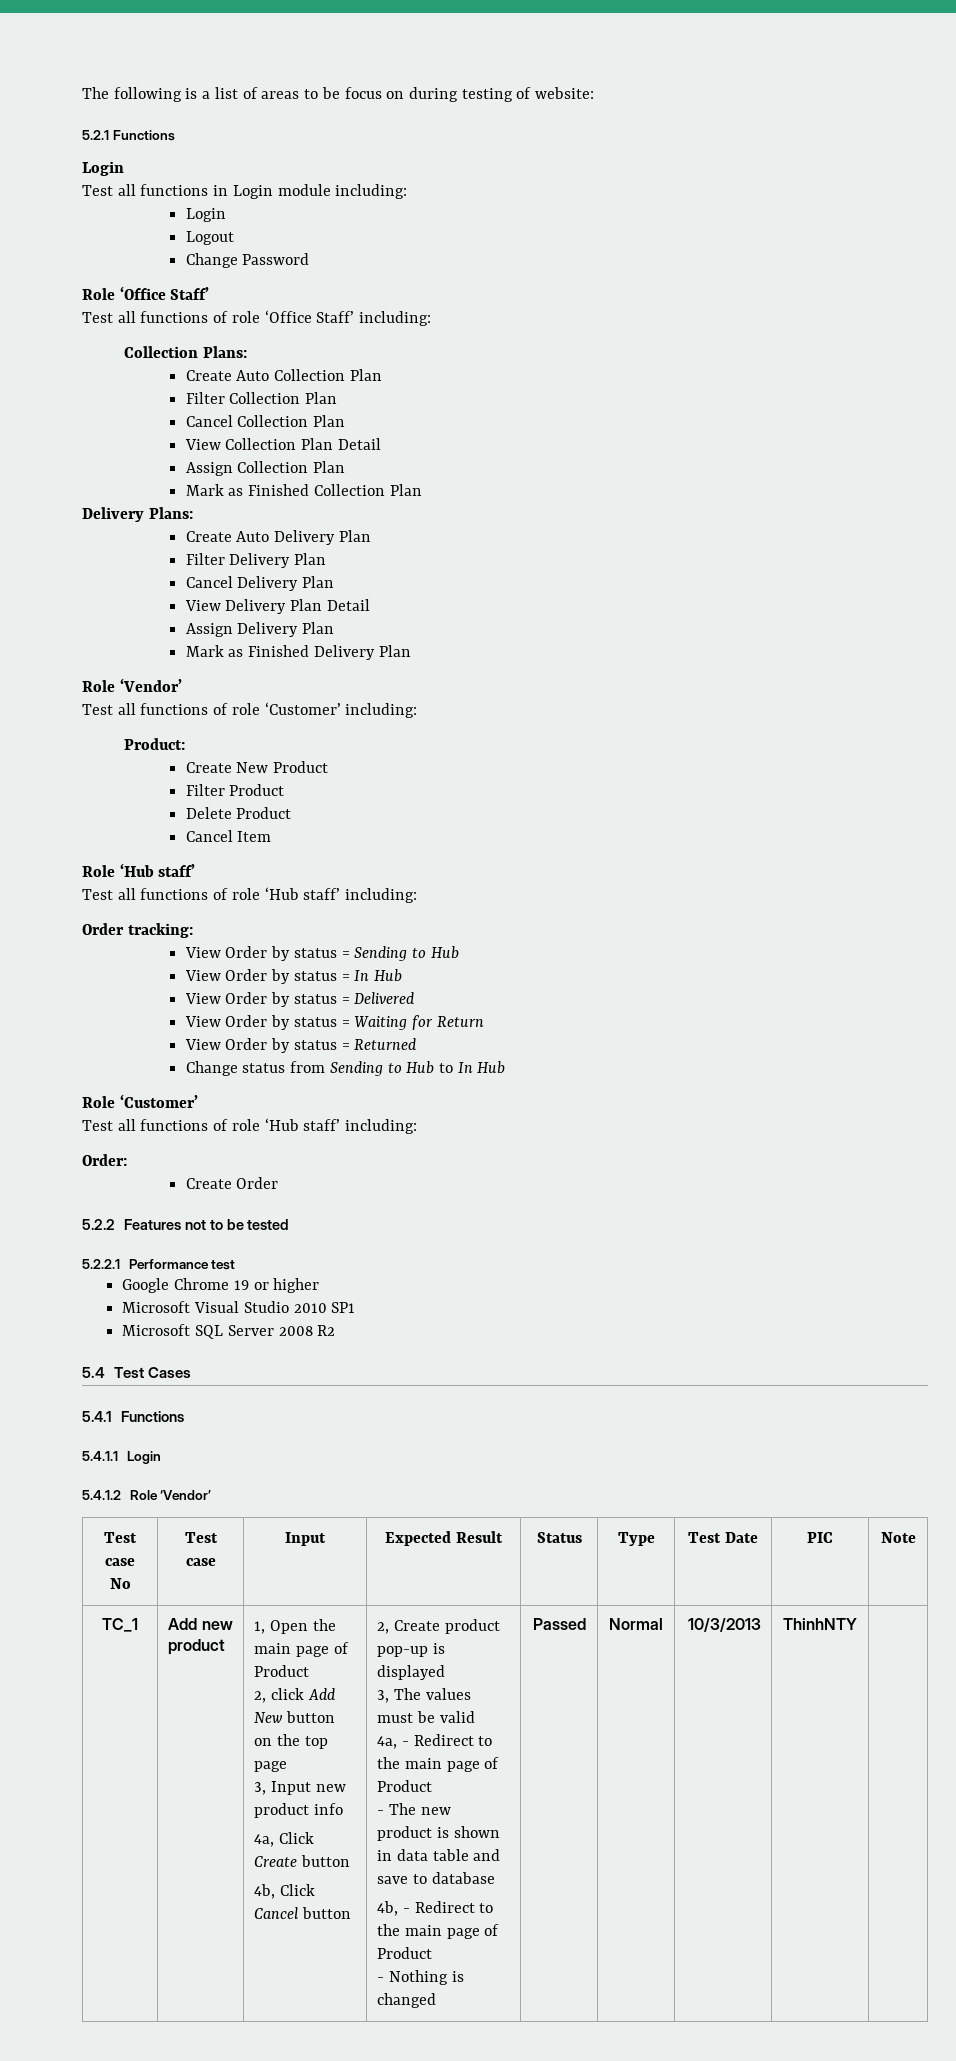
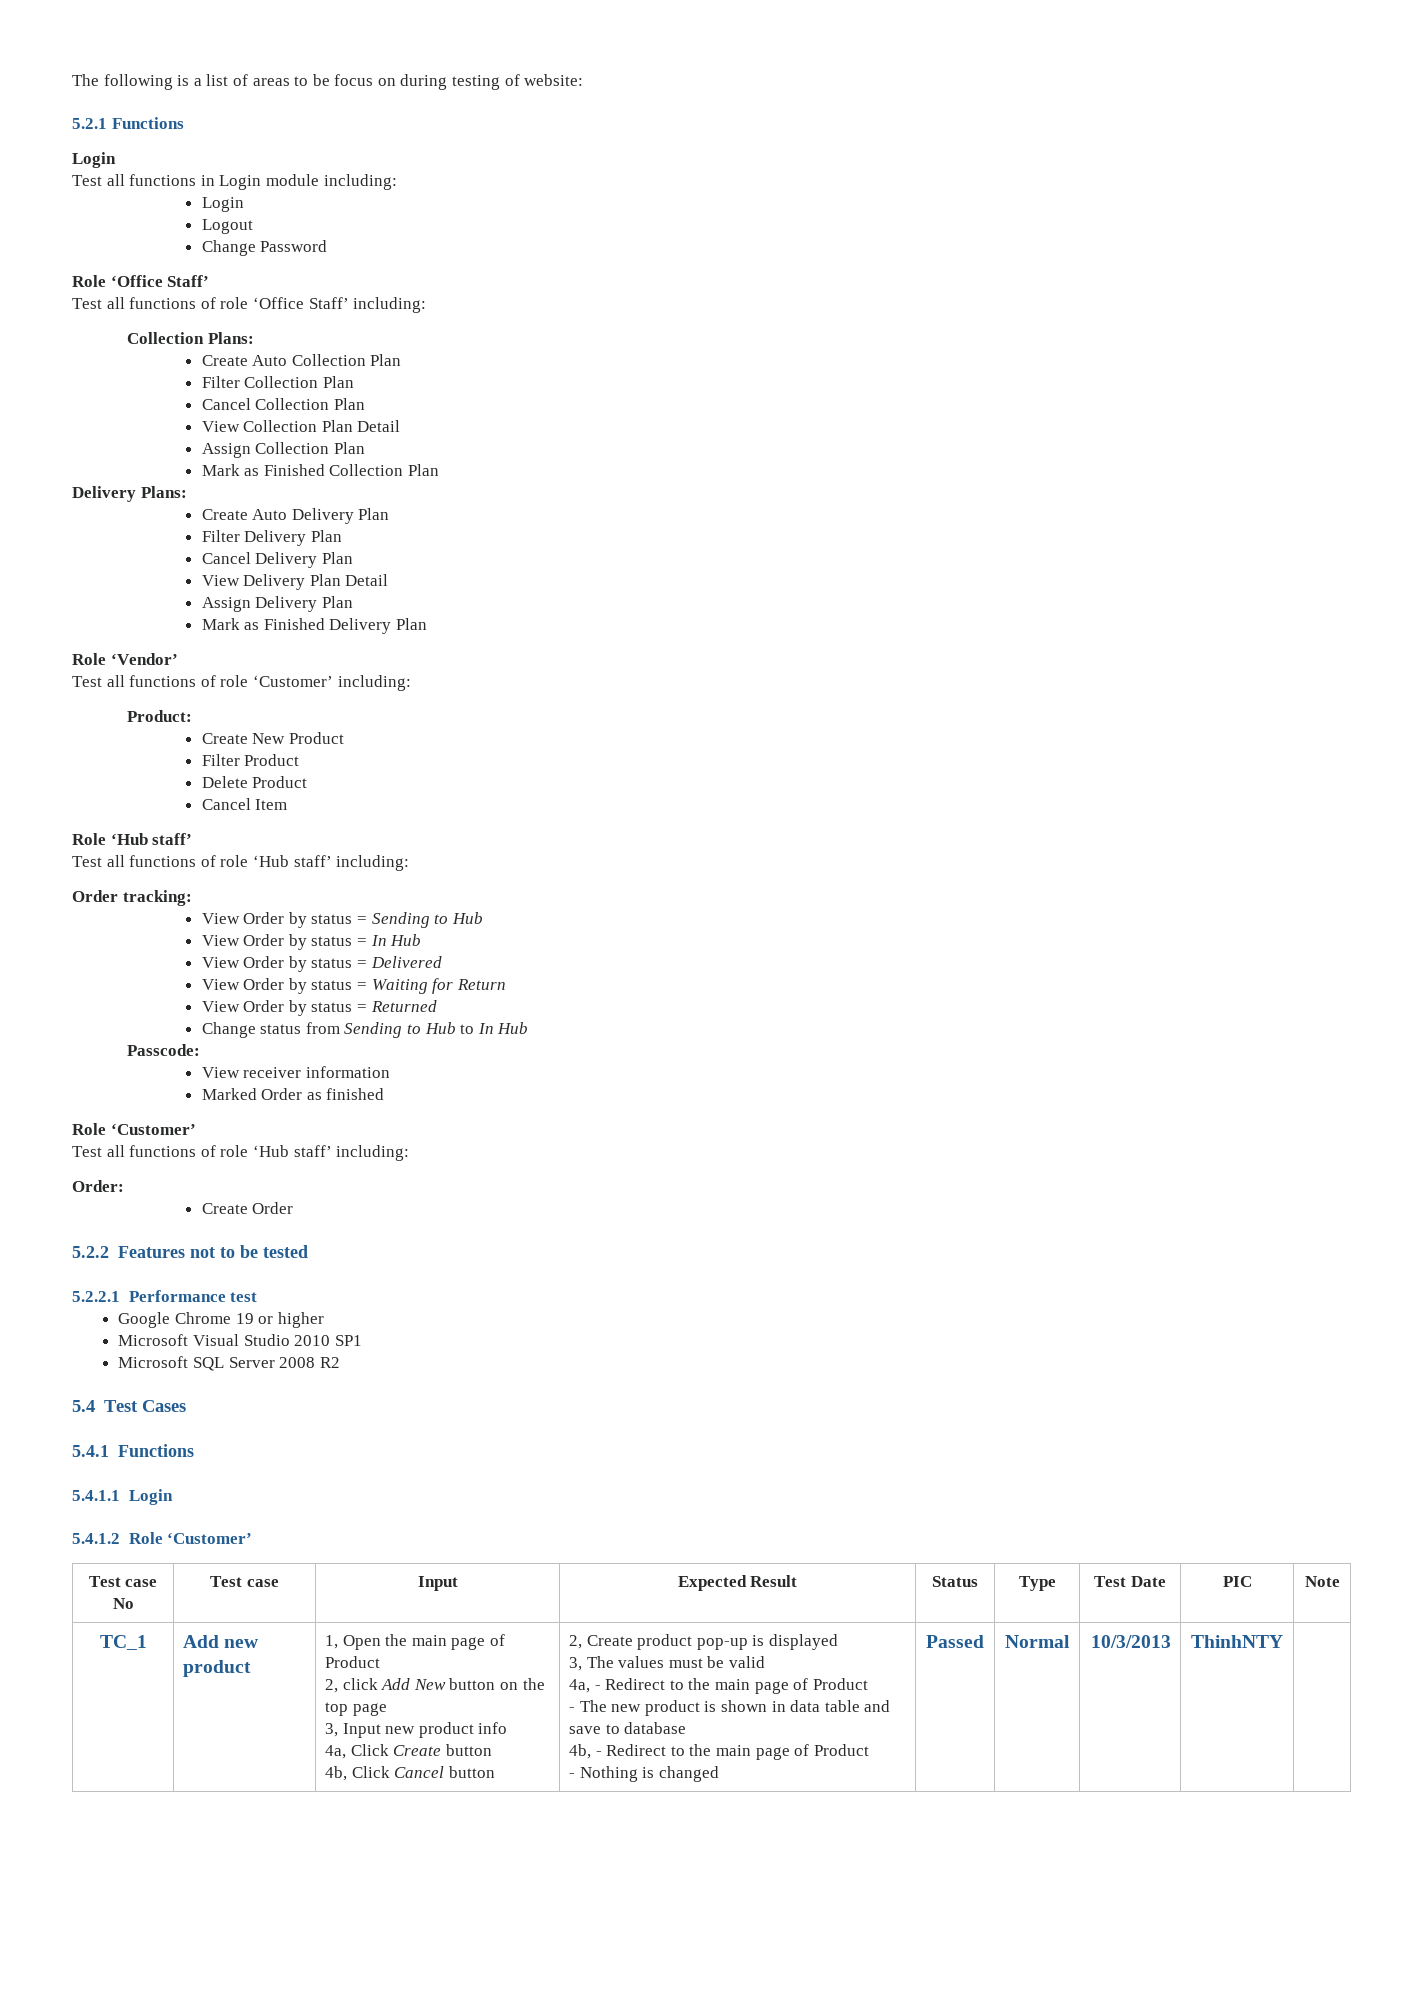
(506, 1067) none -> [127,1044,201,1056] [201,1066,390,1078] [201,1088,385,1100] // Passcode: // View receiver information // Marked Order as finished
[160,1490,212,1500] ‘Vendor’ -> [167,1532,253,1544] ‘Customer’

